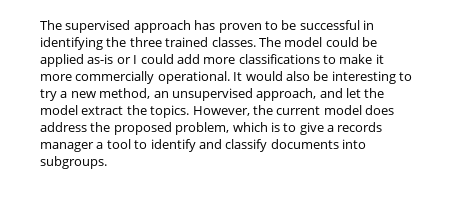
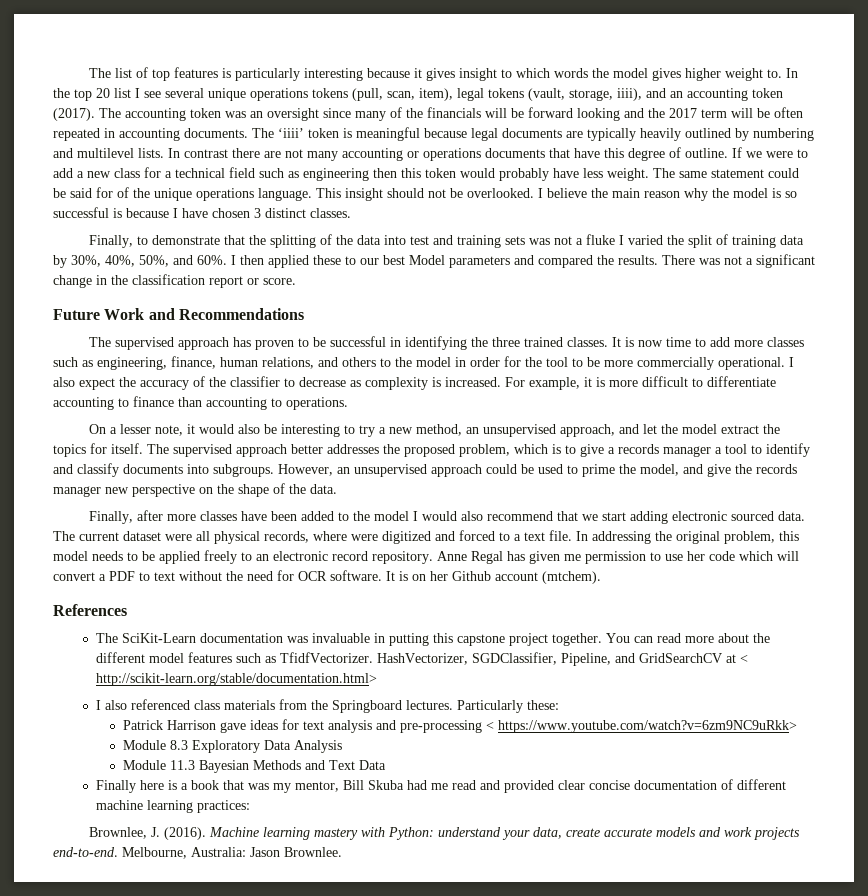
[40,20,62,30] The -> [88,67,798,81] [53,88,783,101] [53,107,803,121] [53,127,814,141] [53,147,808,161] [53,167,799,181] [53,187,797,201] [53,207,351,218] [88,234,804,248] [53,254,815,268] [53,274,296,288] [53,308,304,320] [88,337,111,347] The list of top features is particularly interesting because it gives insight to which words the model gives higher weight to. In the top 20 list I see several unique operations tokens (pull, scan, item), legal tokens (vault, storage, iiii), and an accounting token (2017). The accounting token was an oversight since many of the financials will be forward looking and the 2017 term will be often repeated in accounting documents. The ‘iiii’ token is meaningful because legal documents are typically heavily outlined by numbering and multilevel lists. In contrast there are not many accounting or operations documents that have this degree of outline. If we were to add a new class for a technical field such as engineering then this token would probably have less weight. The same statement could be said for of the unique operations language. This insight should not be overlooked. I believe the main reason why the model is so successful is because I have chosen 3 distinct classes. // Finally, to demonstrate that the splitting of the data into test and training sets was not a fluke I varied the split of training data by 30%, 40%, 50%, and 60%. I then applied these to our best Model parameters and compared the results. There was not a significant change in the classification report or score. // Future Work and Recommendations // The
[258,37,377,47] [40,54,384,67] [40,71,243,84] The model could be applied as-is or I could add more classifications to make it more commercially operational. It -> [611,337,804,347] [53,356,794,370] [53,376,776,390] [53,396,348,410] [88,424,195,436] It is now time to add more classes such as engineering, finance, human relations, and others to the model in order for the tool to be more commercially operational. I also expect the accuracy of the classifier to decrease as complexity is increased. For example, it is more difficult to differentiate accounting to finance than accounting to operations. // On a lesser note, it
[150,105,394,118] [40,122,87,132] topics. However, the current model does address -> [53,443,379,457] topics for itself. The supervised approach better addresses
(107, 162) none -> [278,464,797,477] [53,483,337,497] [88,510,805,524] [53,530,799,544] [53,550,799,564] [53,570,601,584] [53,604,127,616] [95,633,770,646] [95,652,748,666] [95,673,377,686] [95,699,559,713] [122,719,797,733] [122,740,342,753] [122,760,386,773] [95,779,786,793] [95,800,250,813] [88,827,800,840] [53,847,342,859] However, an unsupervised approach could be used to prime the model, and give the records manager new perspective on the shape of the data. // Finally, after more classes have been added to the model I would also recommend that we start adding electronic sourced data. The current dataset were all physical records, where were digitized and forced to a text file. In addressing the original problem, this model needs to be applied freely to an electronic record repository. Anne Regal has given me permission to use her code which will convert a PDF to text without the need for OCR software. It is on her Github account (mtchem). // References // The SciKit-Learn documentation was invaluable in putting this capstone project together. You can read more about the different model features such as TfidfVectorizer. HashVectorizer, SGDClassifier, Pipeline, and GridSearchCV at < http://scikit-learn.org/stable/documentation.html> // I also referenced class materials from the Springboard lectures. Particularly these: // Patrick Harrison gave ideas for text analysis and pre-processing < https://www.youtube.com/watch?v=6zm9NC9uRkk> // Module 8.3 Exploratory Data Analysis // Module 11.3 Bayesian Methods and Text Data // Finally here is a book that was my mentor, Bill Skuba had me read and provided clear concise documentation of different machine learning practices: // Brownlee, J. (2016). Machine learning mastery with Python: understand your data, create accurate models and work projects end-to-end. Melbourne, Australia: Jason Brownlee.

